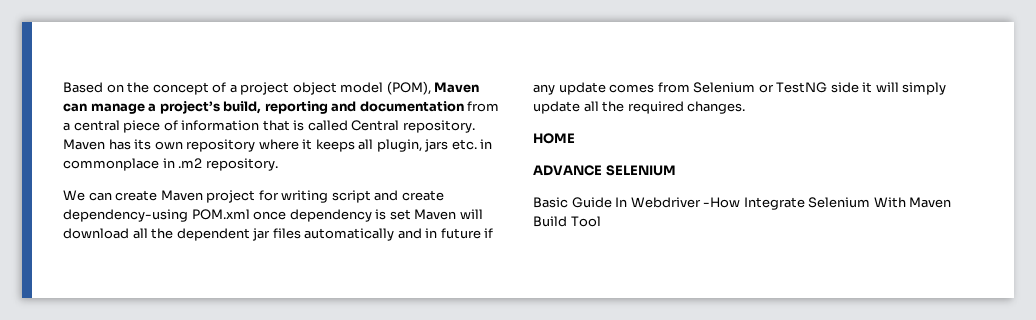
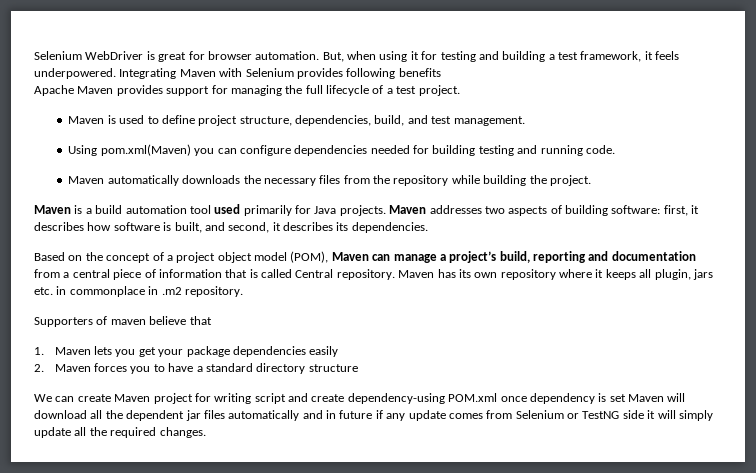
(63, 87) none -> [34,51,680,62] [34,68,441,79] [34,85,460,96] [68,115,525,126] [68,144,615,156] [68,175,591,186] [34,204,700,216] [34,222,428,233] Selenium WebDriver is great for browser automation. But, when using it for testing and building a test framework, it feels underpowered. Integrating Maven with Selenium provides following benefits // Apache Maven provides support for managing the full lifecycle of a test project. // Maven is used to define project structure, dependencies, build, and test management. // Using pom.xml(Maven) you can configure dependencies needed for building testing and running code. // Maven automatically downloads the necessary files from the repository while building the project. // Maven is a build automation tool used primarily for Java projects. Maven addresses two aspects of building software: first, it describes how software is built, and second, it describes its dependencies. //
(278, 164) none -> [34,316,212,327] [34,346,339,357] [34,363,358,374] // Supporters of maven believe that // 1. Maven lets you get your package dependencies easily // 2. Maven forces you to have a standard directory structure
[533,133,575,144] [533,165,676,176] [533,197,952,210] [533,216,601,227] // HOME // ADVANCE SELENIUM // Basic Guide In Webdriver -How Integrate Selenium With Maven Build Tool -> (206, 432) none

